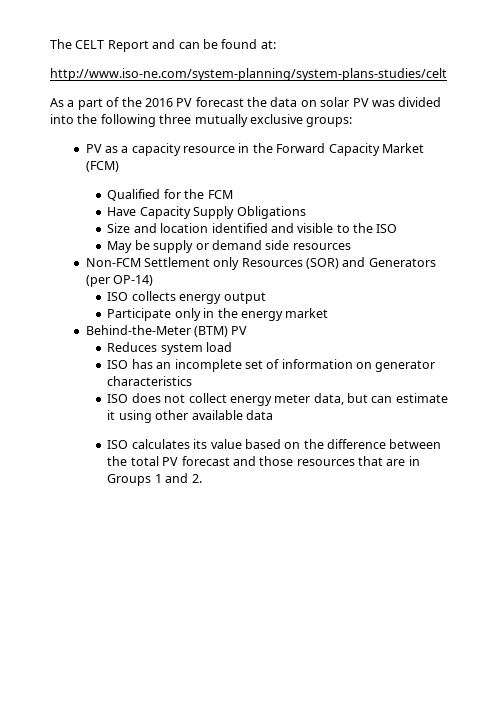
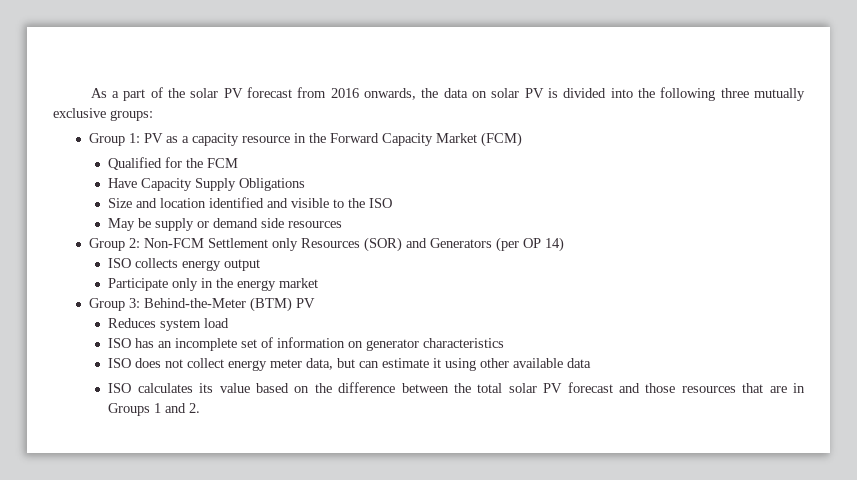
[50,39,276,52] [50,68,447,81] The CELT Report and can be found at: // http://www.iso-ne.com/system-planning/system-plans-studies/celt // -> (90, 93) none
[144,97,244,107] 2016 PV forecast -> [190,87,416,100] solar PV forecast from 2016 onwards,
[371,100,395,107] was -> [547,88,558,98] is
(353, 122) none -> [88,133,140,146] Group 1:
(351, 246) none -> [88,238,140,251] Group 2:
[112,275,153,286] OP-14) -> [522,237,564,252] OP 14)
(329, 313) none -> [88,298,140,311] Group 3:
(159, 461) none -> [508,383,537,393] solar

